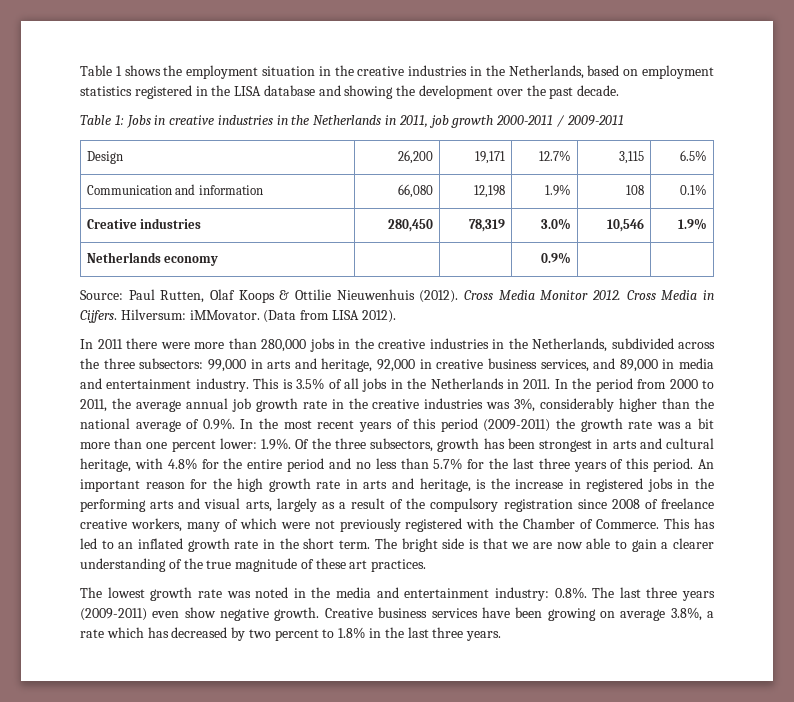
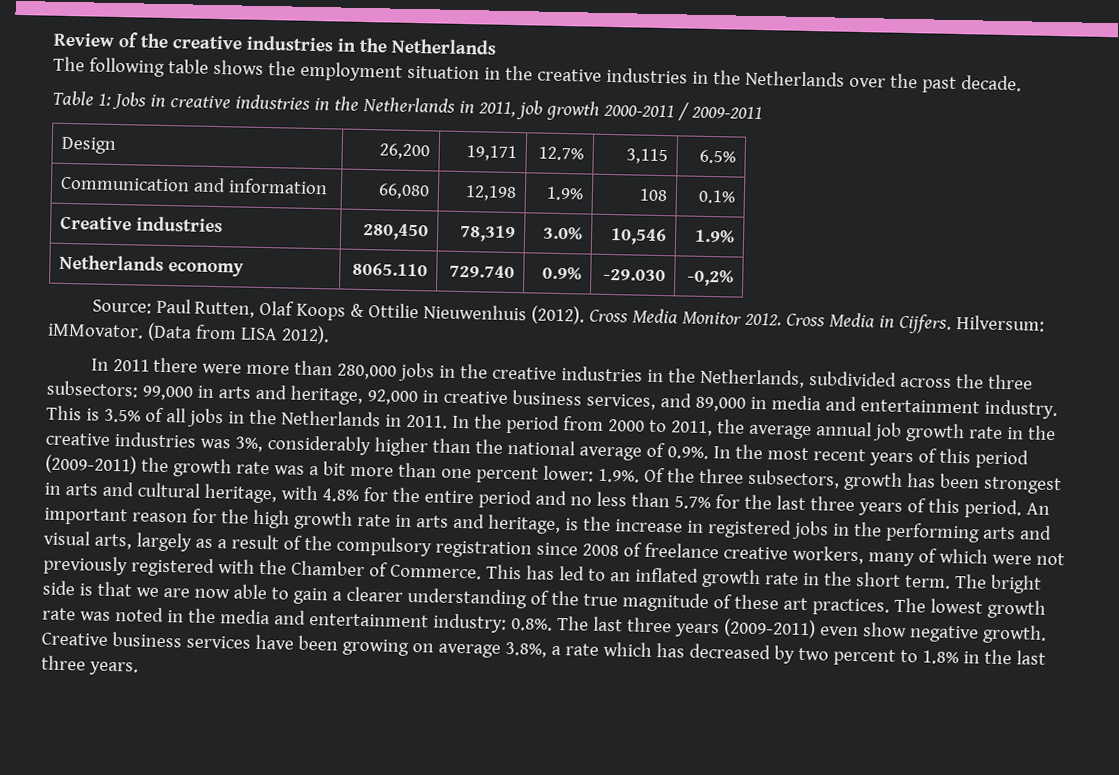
[80,65,122,76] Table 1 -> [53,31,497,55] [53,56,209,77] Review of the creative industries in the Netherlands // The following table
[508,65,714,79] [80,85,494,99] Netherlands, based on employment statistics registered in the LISA database and showing the development -> [744,70,845,87] Netherlands
(219, 261) | -> [351,262,428,277] [448,264,515,279] 8065.110 | 729.740
(572, 258) | -> [602,268,666,282] [686,269,734,287] -29.030 | -0,2%
(427, 565) // -> (890, 607) none

